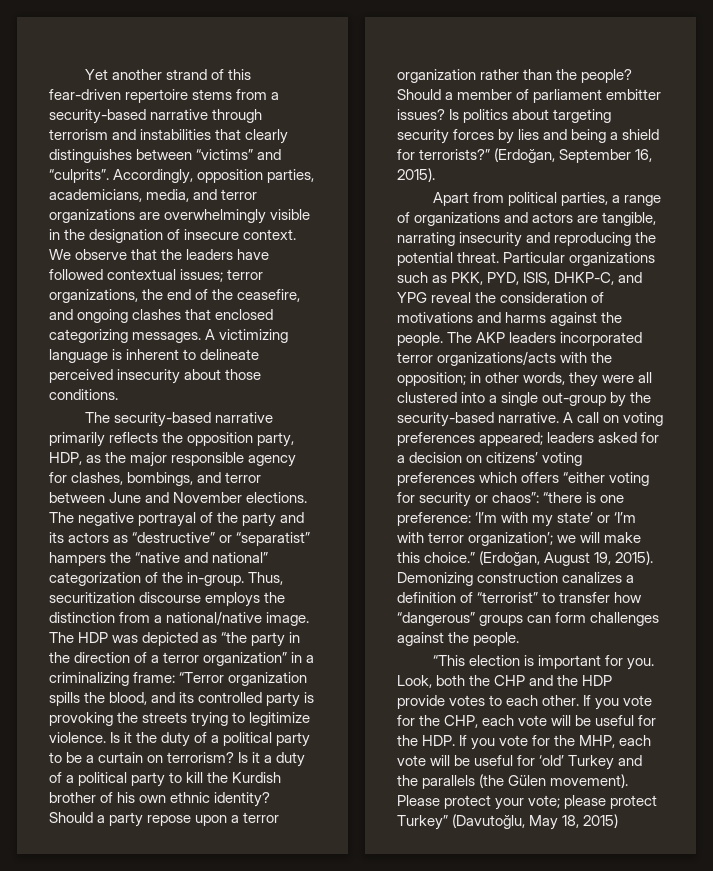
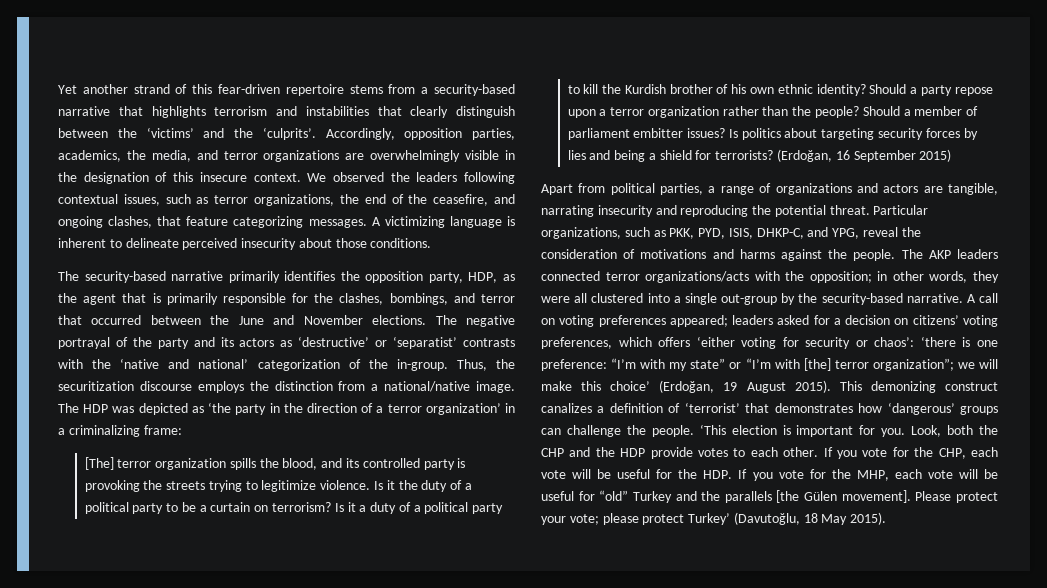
[212,109,263,123] through -> [118,106,206,118] that highlights
[49,149,282,163] [49,169,109,183] distinguishes between “victims” and “culprits”. -> [456,106,515,118] [58,127,316,140] distinguish between the ‘victims’ and the ‘culprits’.
[49,189,142,202] academicians, -> [58,150,146,162] academics, the
(181, 234) none -> [173,172,194,182] this
[75,249,270,260] [49,269,224,282] observe that the leaders have followed contextual issues; -> [332,172,515,184] [58,194,209,206] observed the leaders following contextual issues, such as
[132,309,274,320] clashes that enclosed -> [108,216,229,228] clashes, that feature
[109,432,159,443] reflects -> [284,271,336,281] identifies
[130,452,297,467] [49,472,262,486] [49,492,105,503] major responsible agency for clashes, bombings, and terror between -> [83,293,515,305] [58,315,230,325] agent that is primarily responsible for the clashes, bombings, and terror that occurred between the
[132,532,311,546] [49,552,269,566] “destructive” or “separatist” hampers the “native and national” -> [298,336,515,349] [58,358,249,369] ‘destructive’ or ‘separatist’ contrasts with the ‘native and national’
(284, 578) none -> [496,359,516,369] the
[221,632,248,643] “the -> [208,402,232,413] ‘the
[203,652,288,666] organization” -> [425,403,501,415] organization’
[179,672,225,683] “Terror -> [84,457,152,470] // [The] terror
[419,148,653,163] [397,168,435,182] terrorists?” (Erdoğan, September 16, 2015). -> [715,149,952,162] terrorists? (Erdoğan, 16 September 2015)
[569,252,656,266] organizations -> [541,227,621,239] organizations,
[397,292,427,303] YPG -> [832,228,860,239] YPG,
[560,332,643,346] incorporated -> [541,271,600,281] connected
[397,472,475,486] preferences -> [541,337,612,349] preferences,
[563,472,606,483] “either -> [696,336,735,347] ‘either
[492,492,583,503] chaos”: “there -> [874,336,956,347] chaos’: ‘there
[475,512,498,523] ‘I’m -> [611,358,637,369] “I’m
[557,512,637,523] [397,532,642,546] [397,551,654,566] [397,572,635,586] [397,592,643,603] [397,612,660,626] [397,632,520,646] [433,655,466,666] state’ or ‘I’m with terror organization’; we will make this choice.” (Erdoğan, August 19, 2015). Demonizing construction canalizes a definition of “terrorist” to transfer how “dangerous” groups can form challenges against the people. // “This -> [690,358,998,371] [541,380,998,393] [541,402,998,415] [541,424,726,437] state” or “I’m with [the] terror organization”; we will make this choice’ (Erdoğan, 19 August 2015). This demonizing construct canalizes a definition of ‘terrorist’ that demonstrates how ‘dangerous’ groups can challenge the people. ‘This
[539,755,565,766] ‘old’ -> [599,490,629,501] “old”
[479,774,629,788] (the Gülen movement). -> [776,490,911,503] [the Gülen movement].
[397,814,619,830] Turkey” (Davutoğlu, May 18, 2015) -> [688,512,887,525] Turkey’ (Davutoğlu, 18 May 2015).

